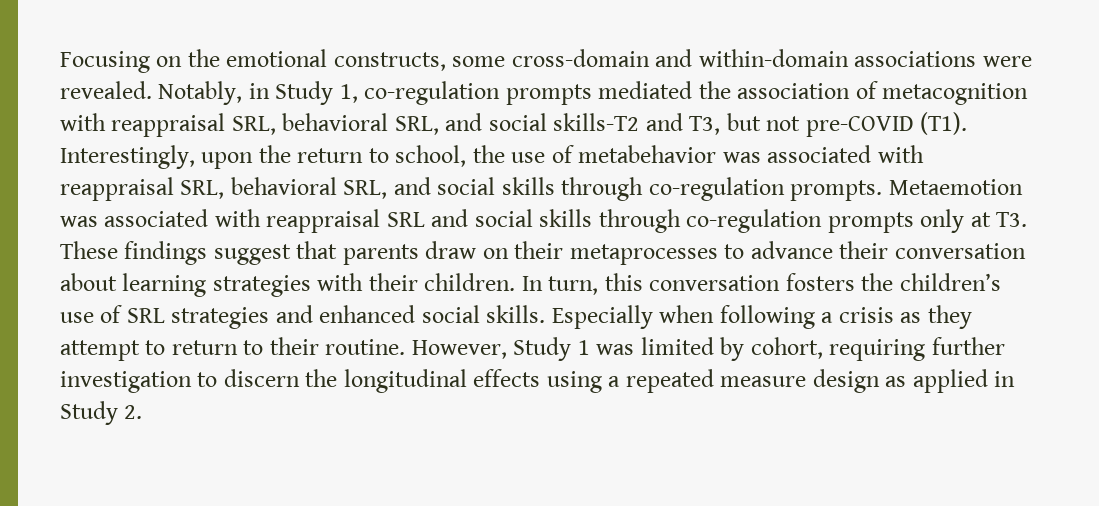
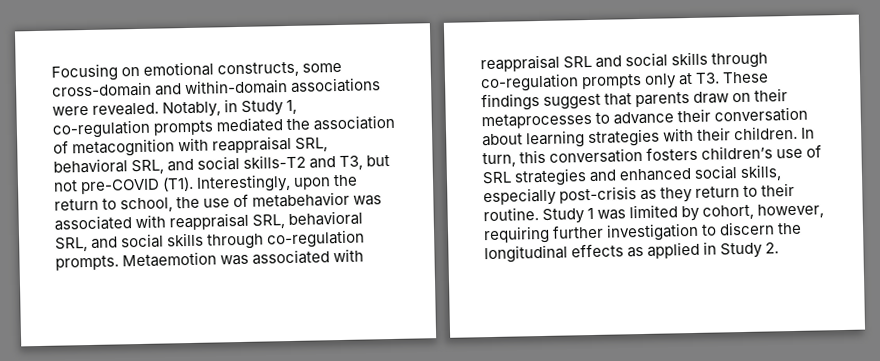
[187,49,220,67] the -> (141, 71) none
[861,273,894,291] the -> (699, 153) none
[486,305,972,329] [60,340,166,361] skills. Especially when following a crisis as they attempt to -> [740,164,783,182] [483,186,694,207] skills, especially post-crisis as they
[411,340,507,359] However, -> (539, 214) none
(823, 348) none -> [757,203,825,219] however,
[546,369,880,393] using a repeated measure design -> (625, 250) none

